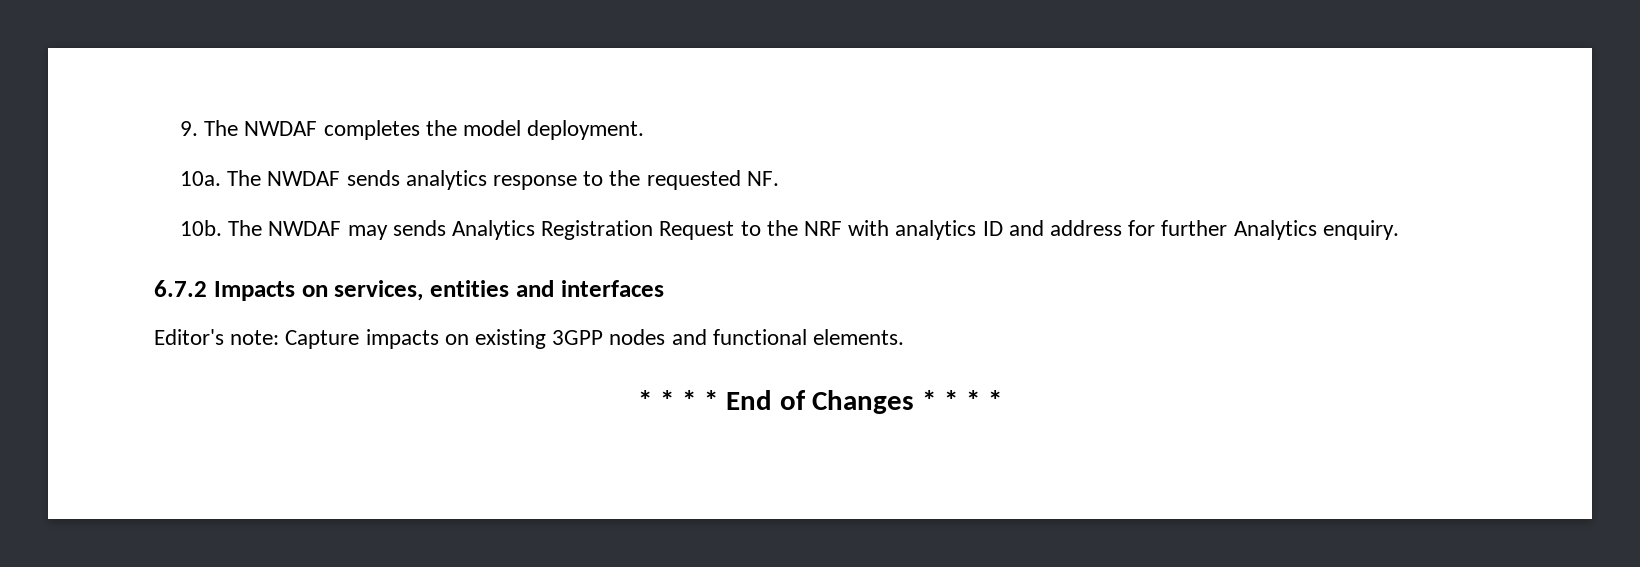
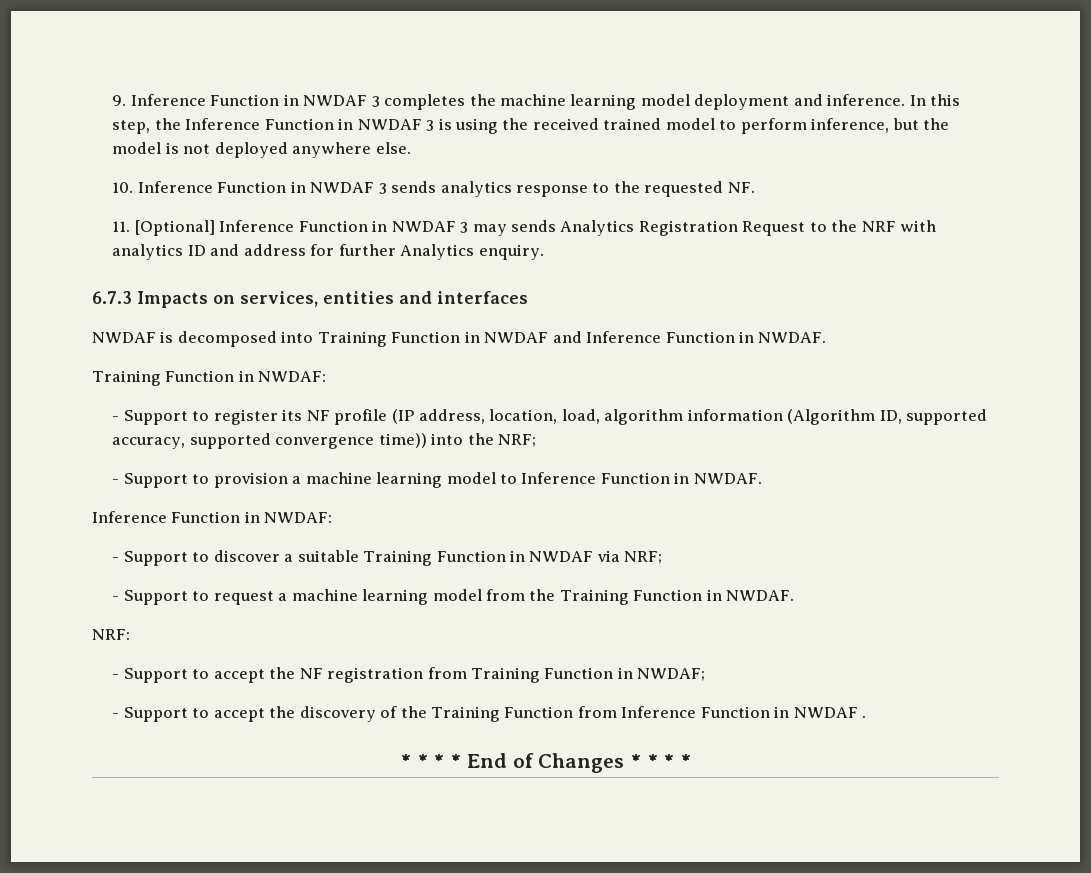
[204,120,645,140] [179,170,341,186] The NWDAF completes the model deployment. // 10a. The NWDAF -> [130,94,961,110] [112,118,950,134] [112,142,411,158] [112,181,387,194] Inference Function in NWDAF 3 completes the machine learning model deployment and inference. In this step, the Inference Function in NWDAF 3 is using the received trained model to perform inference, but the model is not deployed anywhere else. // 10. Inference Function in NWDAF 3
[179,220,342,236] 10b. The NWDAF -> [112,220,469,236] 11. [Optional] Inference Function in NWDAF 3
[154,280,207,297] 6.7.2 -> [92,291,132,304] 6.7.3
[154,329,905,349] Editor's note: Capture impacts on existing 3GPP nodes and functional elements. -> [92,331,827,347] [92,370,327,386] [112,409,988,425] [112,433,537,449] [112,472,762,488] [92,511,333,523] [112,550,663,566] [112,589,795,605] [92,629,130,640] [112,667,706,683] [112,706,867,722] NWDAF is decomposed into Training Function in NWDAF and Inference Function in NWDAF. // Training Function in NWDAF: // - Support to register its NF profile (IP address, location, load, algorithm information (Algorithm ID, supported accuracy, supported convergence time)) into the NRF; // - Support to provision a machine learning model to Inference Function in NWDAF. // Inference Function in NWDAF: // - Support to discover a suitable Training Function in NWDAF via NRF; // - Support to request a machine learning model from the Training Function in NWDAF. // NRF: // - Support to accept the NF registration from Training Function in NWDAF; // - Support to accept the discovery of the Training Function from Inference Function in NWDAF .

